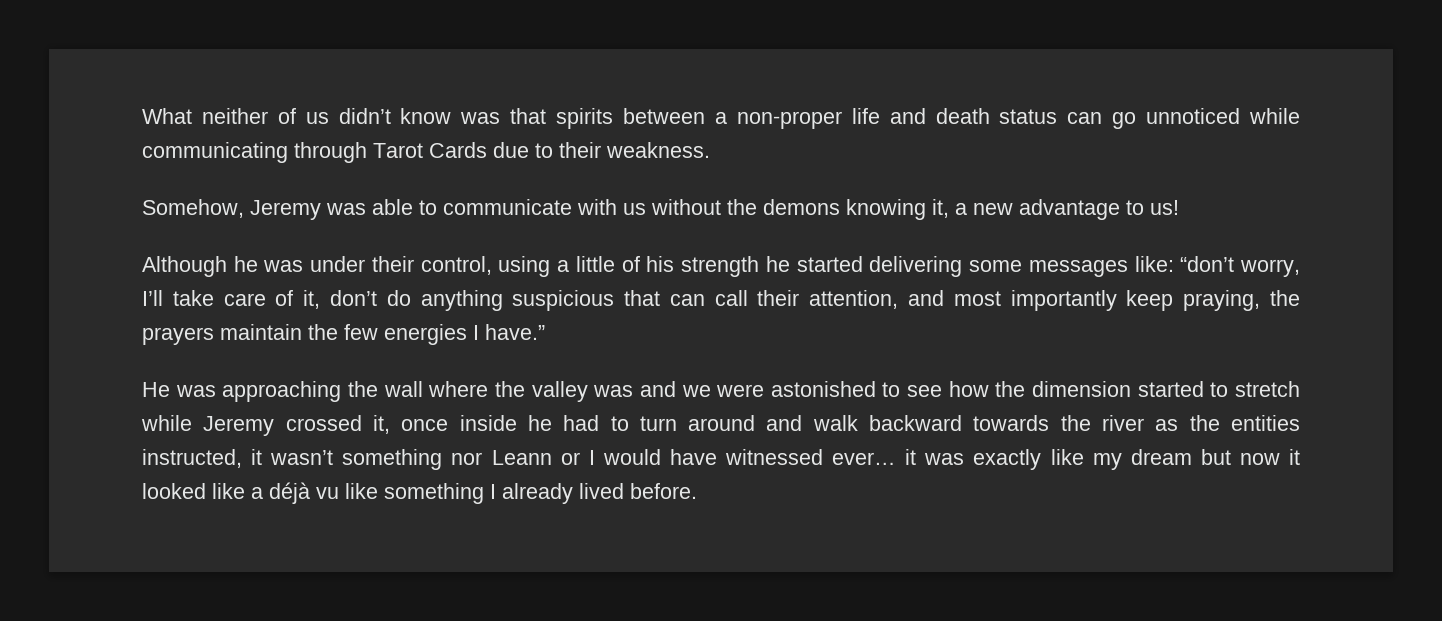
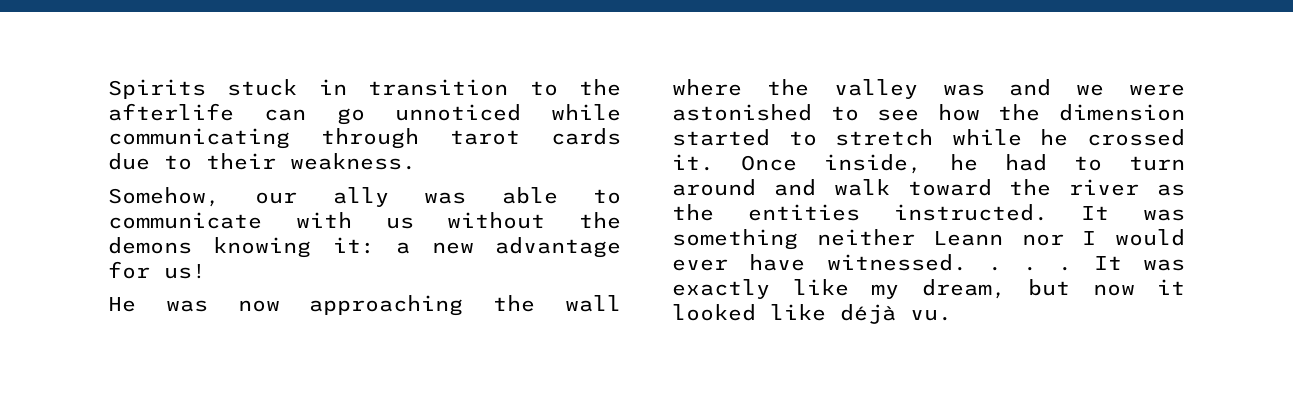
[142,108,1058,129] What neither of us didn’t know was that spirits between a non-proper life and death status -> [108,79,621,99] [108,103,234,121] Spirits stuck in transition to the afterlife
[373,142,487,158] Tarot Cards -> [450,128,621,145] tarot cards
[250,200,321,220] Jeremy -> [255,187,389,207] our ally
[932,199,949,218] it, -> [332,237,375,254] it:
[1126,200,1144,215] to -> [108,261,150,279] for
[142,256,1300,277] [142,290,1300,311] [142,324,545,345] // Although he was under their control, using a little of his strength he started delivering some messages like: “don’t worry, I’ll take care of it, don’t do anything suspicious that can call their attention, and most importantly keep praying, the prayers maintain the few energies I have.” -> (206, 271) none
(216, 391) none -> [237,300,280,312] now
[203,415,517,436] Jeremy crossed it, once inside -> [1040,129,1185,146] [672,154,923,174] he crossed it. Once inside,
[869,415,1050,431] backward towards -> [907,179,992,196] toward
[142,449,917,470] instructed, it wasn’t something nor Leann or I would have witnessed ever… it -> [893,204,1185,221] [672,229,1185,250] [672,254,1122,271] instructed. It was something neither Leann nor I would ever have witnessed. . . . It
[1130,449,1192,465] dream -> [921,279,1006,299] dream,
[251,482,697,504] a déjà vu like something I already lived before. -> [840,304,952,324] déjà vu.

